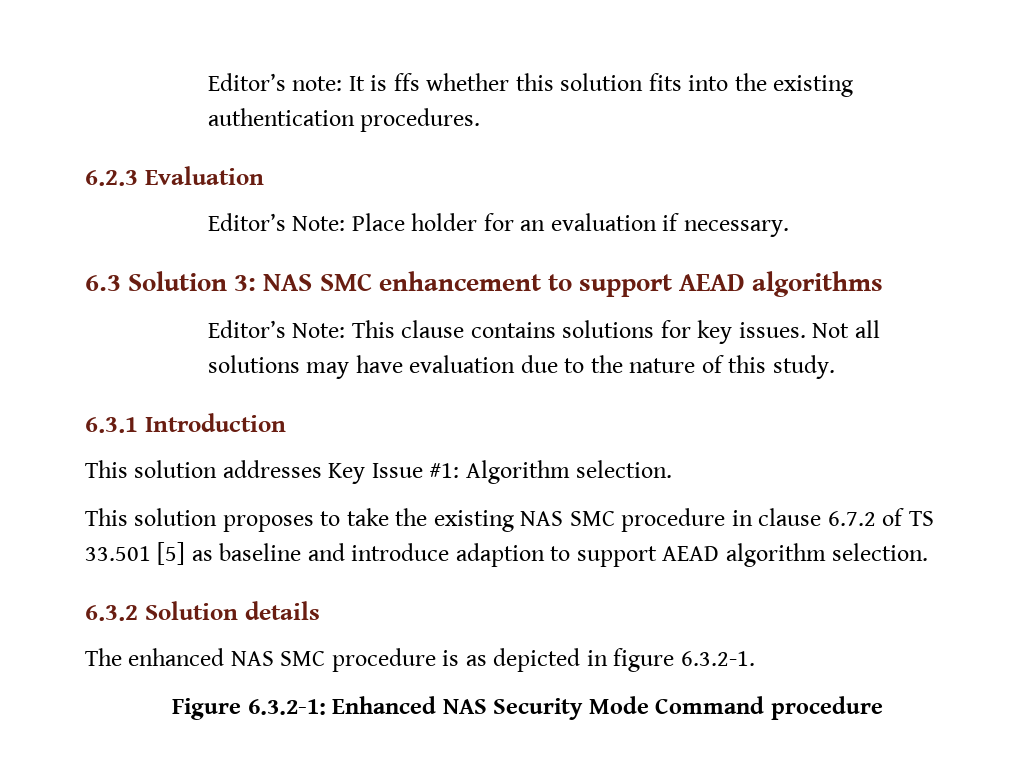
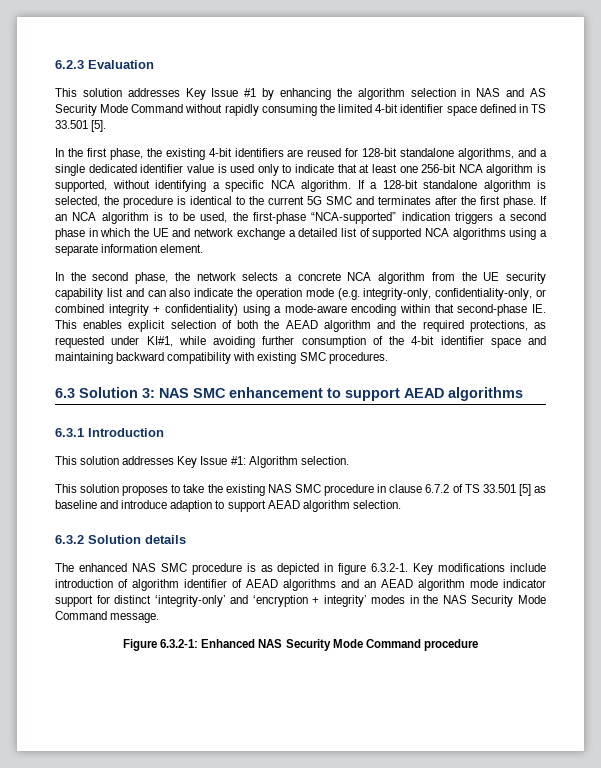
[207,73,854,97] [207,108,481,132] [85,166,264,186] [207,213,789,237] Editor’s note: It is ffs whether this solution fits into the existing authentication procedures. // 6.2.3 Evaluation // Editor’s Note: Place holder for an evaluation if necessary. -> [55,60,154,69] [55,88,546,100] [55,104,546,116] [55,120,107,132] [55,148,547,160] [55,164,546,176] [55,180,546,192] [55,196,547,208] [55,212,546,224] [55,228,547,240] [55,244,204,256] [55,272,546,284] [55,288,546,300] [55,304,546,316] [55,320,546,332] [55,336,546,348] [55,352,388,364] 6.2.3 Evaluation // This solution addresses Key Issue #1 by enhancing the algorithm selection in NAS and AS Security Mode Command without rapidly consuming the limited 4‑bit identifier space defined in TS 33.501 [5]. // In the first phase, the existing 4‑bit identifiers are reused for 128‑bit standalone algorithms, and a single dedicated identifier value is used only to indicate that at least one 256‑bit NCA algorithm is supported, without identifying a specific NCA algorithm. If a 128‑bit standalone algorithm is selected, the procedure is identical to the current 5G SMC and terminates after the first phase. If an NCA algorithm is to be used, the first‑phase “NCA‑supported” indication triggers a second phase in which the UE and network exchange a detailed list of supported NCA algorithms using a separate information element. // In the second phase, the network selects a concrete NCA algorithm from the UE security capability list and can also indicate the operation mode (e.g. integrity‑only, confidentiality‑only, or combined integrity + confidentiality) using a mode‑aware encoding within that second‑phase IE. This enables explicit selection of both the AEAD algorithm and the required protections, as requested under KI#1, while avoiding further consumption of the 4‑bit identifier space and maintaining backward compatibility with existing SMC procedures.
[207,320,880,344] [207,355,835,379] // Editor’s Note: This clause contains solutions for key issues. Not all solutions may have evaluation due to the nature of this study. -> (523, 394) none
(755, 658) none -> [413,563,546,575] [55,579,546,591] [55,595,546,607] [55,611,160,623] Key modifications include introduction of algorithm identifier of AEAD algorithms and an AEAD algorithm mode indicator support for distinct ‘integrity-only’ and ‘encryption + integrity’ modes in the NAS Security Mode Command message.

